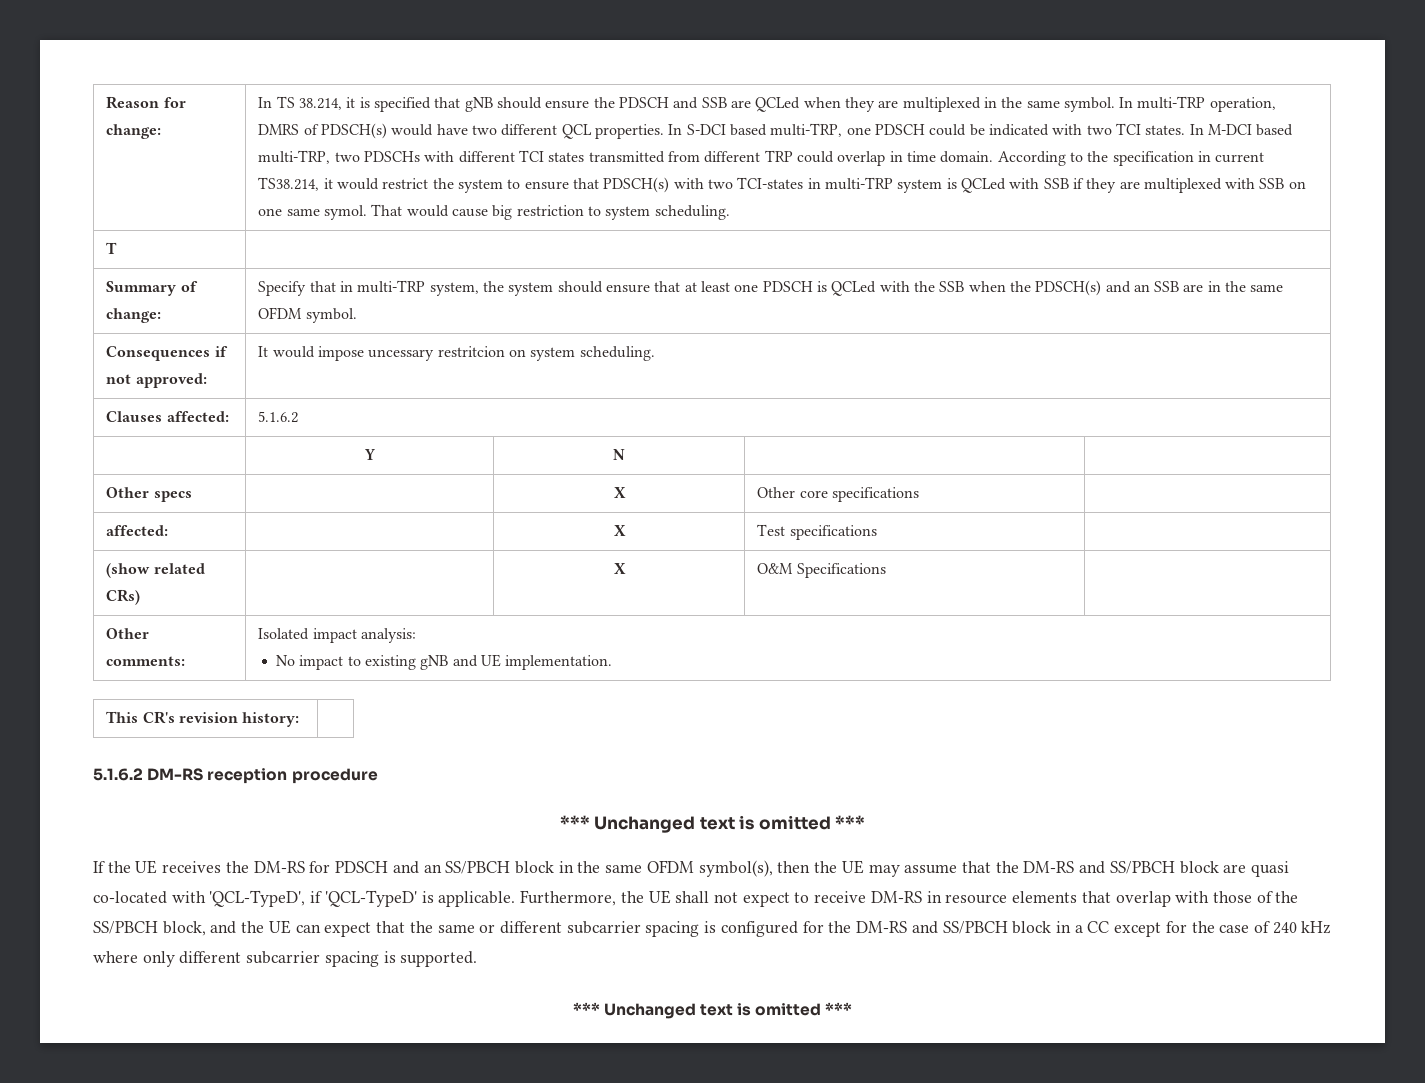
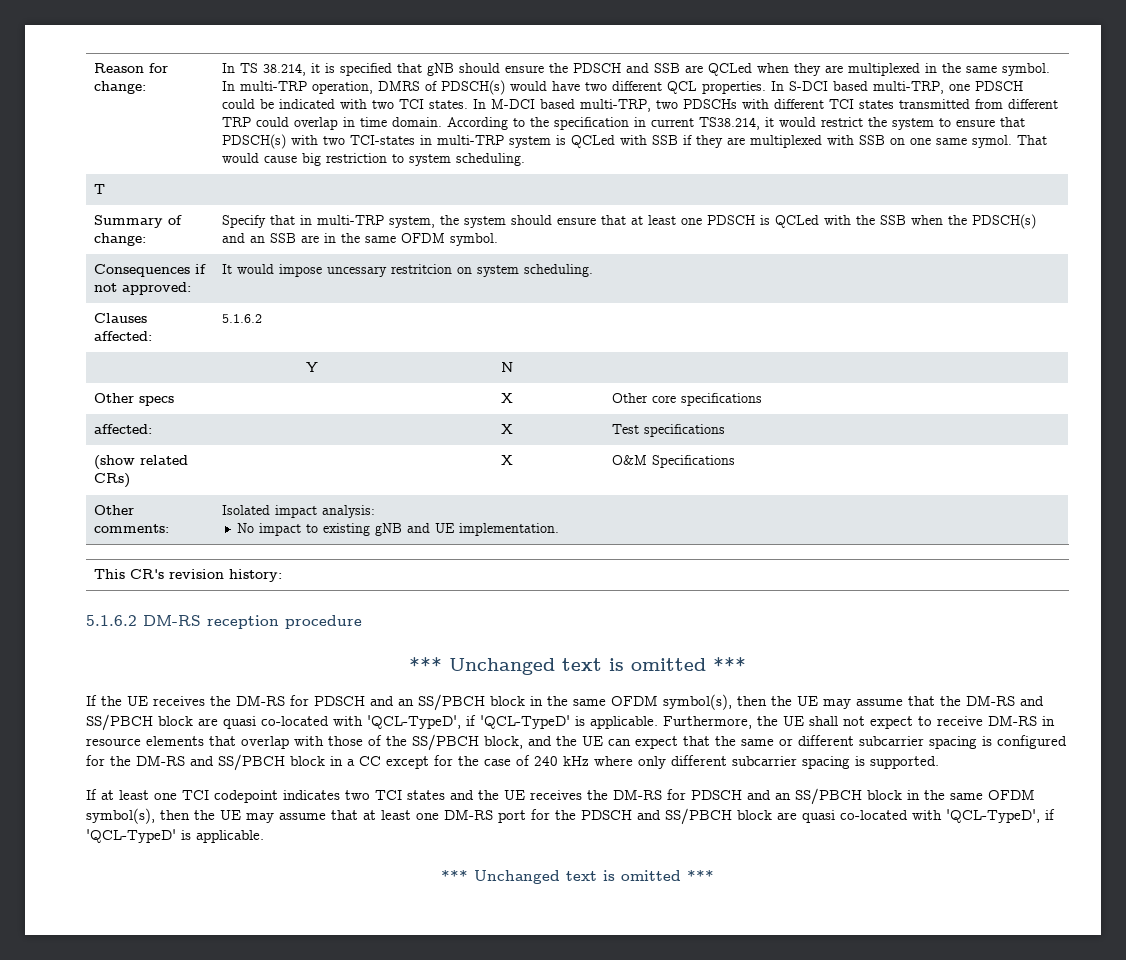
(478, 959) none -> [86,788,1035,805] [86,808,1055,825] [86,829,264,843] // If at least one TCI codepoint indicates two TCI states and the UE receives the DM-RS for PDSCH and an SS/PBCH block in the same OFDM symbol(s), then the UE may assume that at least one DM-RS port for the PDSCH and SS/PBCH block are quasi co-located with 'QCL-TypeD', if 'QCL-TypeD' is applicable.

